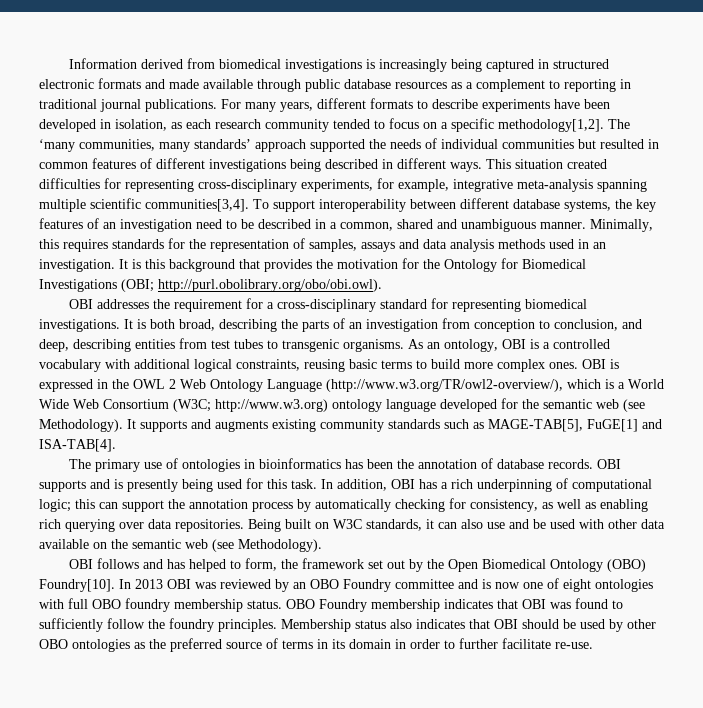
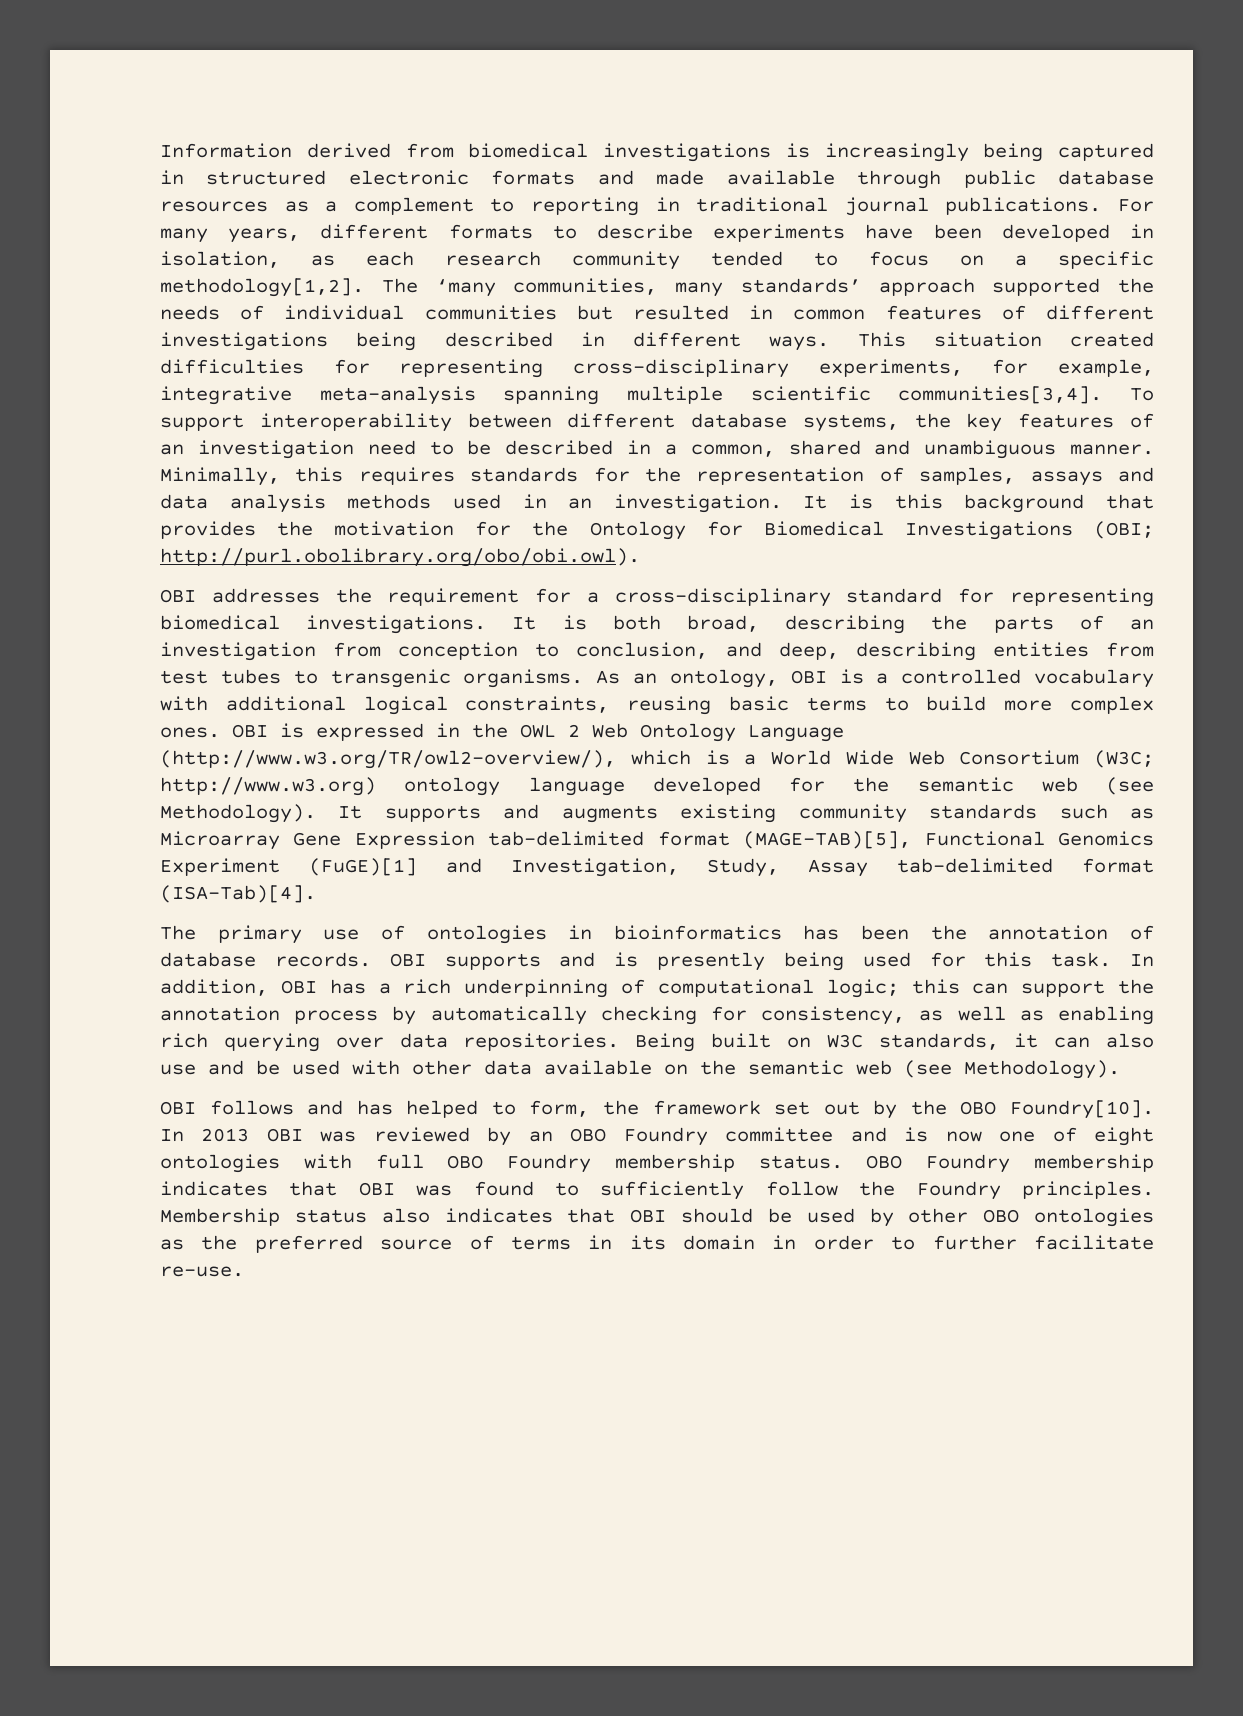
[488,419,662,432] [39,439,116,452] MAGE-TAB[5], FuGE[1] and ISA-TAB[4]. -> [160,831,1154,850] [160,858,1154,877] [160,885,316,903] Microarray Gene Expression tab-delimited format (MAGE-TAB)[5], Functional Genomics Experiment (FuGE)[1] and Investigation, Study, Assay tab-delimited format (ISA-Tab)[4].
[448,559,647,572] Open Biomedical Ontology (OBO) -> [960,1101,997,1115] OBO
[125,598,170,612] foundry -> [507,1154,592,1173] Foundry
[169,618,214,632] foundry -> [916,1181,1001,1200] Foundry

